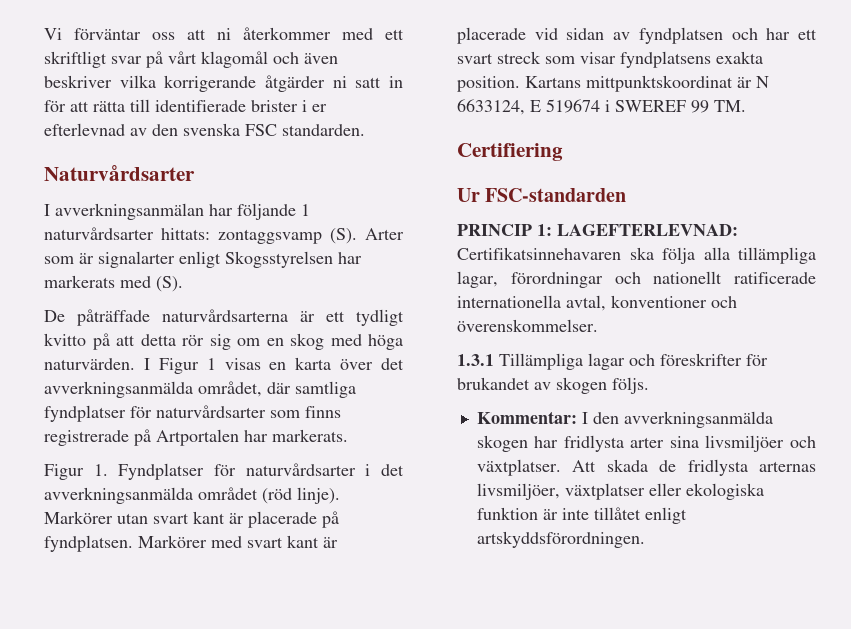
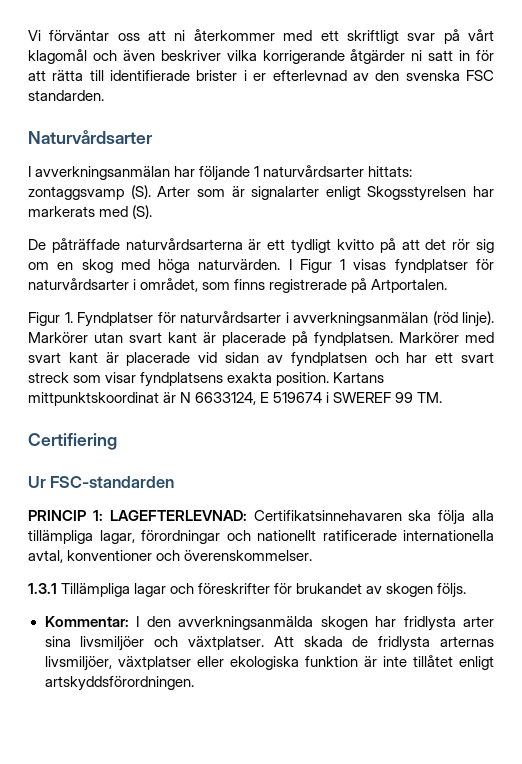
[140,334,176,346] detta -> [425,239,447,250] det
[269,357,404,370] [44,381,356,398] en karta över det avverkningsanmälda området, där samtliga -> (387, 264) none
(266, 411) none -> [133,278,199,292] i området,
[156,429,348,446] Artportalen har markerats. -> [371,279,448,293] Artportalen.
[381,464,404,476] [44,487,258,504] det avverkningsanmälda området -> [293,312,428,326] avverkningsanmälan

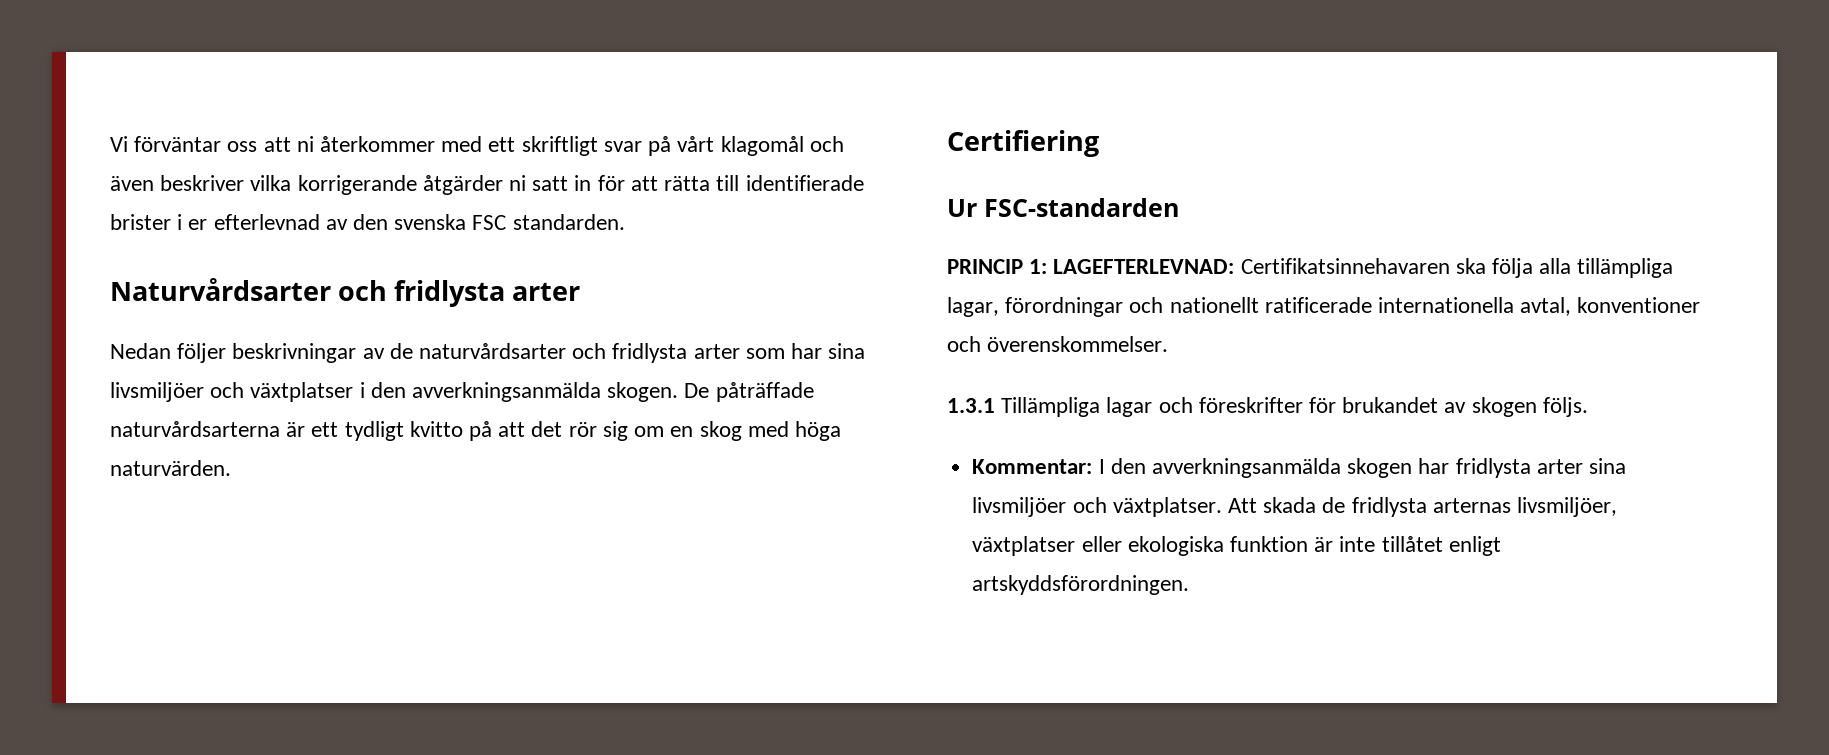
[28,165,413,181] [28,185,494,201] [28,205,153,219] // I avverkningsanmälan har följande 1 naturvårdsarter hittats: zontaggsvamp (S). Arter som är signalarter enligt Skogsstyrelsen har markerats med (S). // -> [338,280,581,307] [110,343,866,363] [110,382,679,402] och fridlysta arter // Nedan följer beskrivningar av de naturvårdsarter och fridlysta arter som har sina livsmiljöer och växtplatser i den avverkningsanmälda skogen.
[288,259,494,274] [28,278,448,293] [28,311,494,327] [28,331,494,347] [28,352,494,367] [28,372,385,387] [28,392,443,406] I Figur 1 visas fyndplatser för naturvårdsarter i området, som finns registrerade på Artportalen. // Figur 1. Fyndplatser för naturvårdsarter i avverkningsanmälan (röd linje). Markörer utan svart kant är placerade på fyndplatsen. Markörer med svart kant är placerade vid sidan av fyndplatsen och har ett svart streck som visar fyndplatsens exakta position. Kartans mittpunktskoordinat är N 6633124, E 519674 i SWEREF 99 TM. -> (231, 468) none

